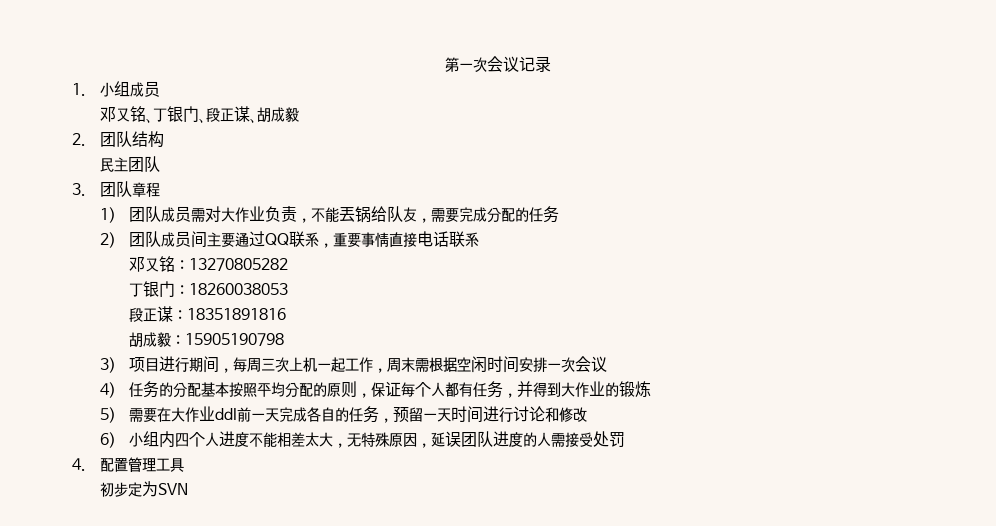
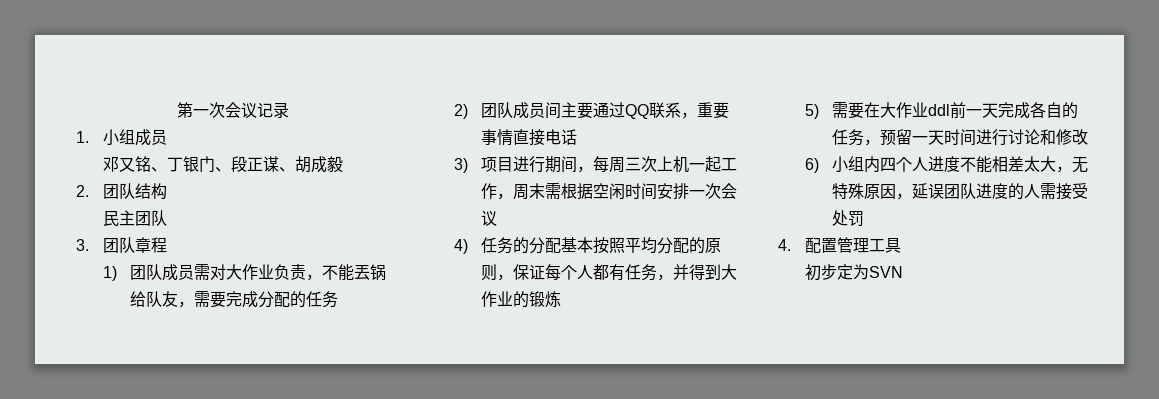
[448,231,479,247] [128,256,288,272] [128,281,288,297] [128,306,286,322] [128,332,284,347] 联系 // 邓又铭：13270805282 // 丁银门：18260038053 // 段正谋：18351891816 // 胡成毅：15905190798 -> (578, 137) none

